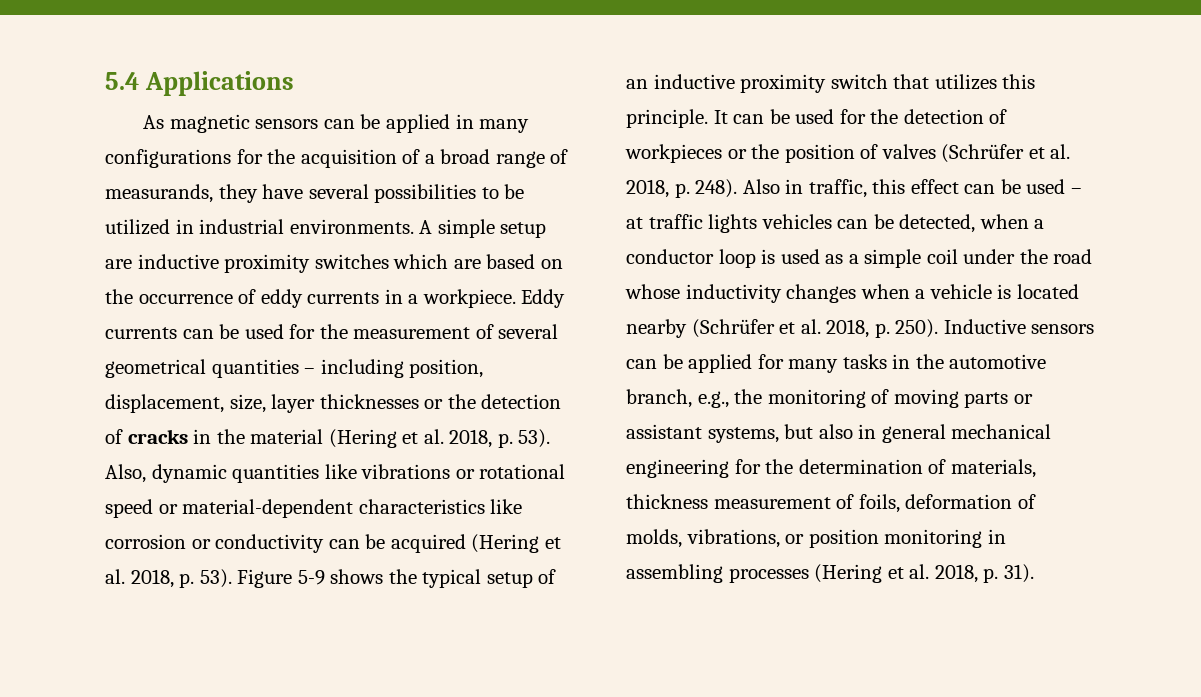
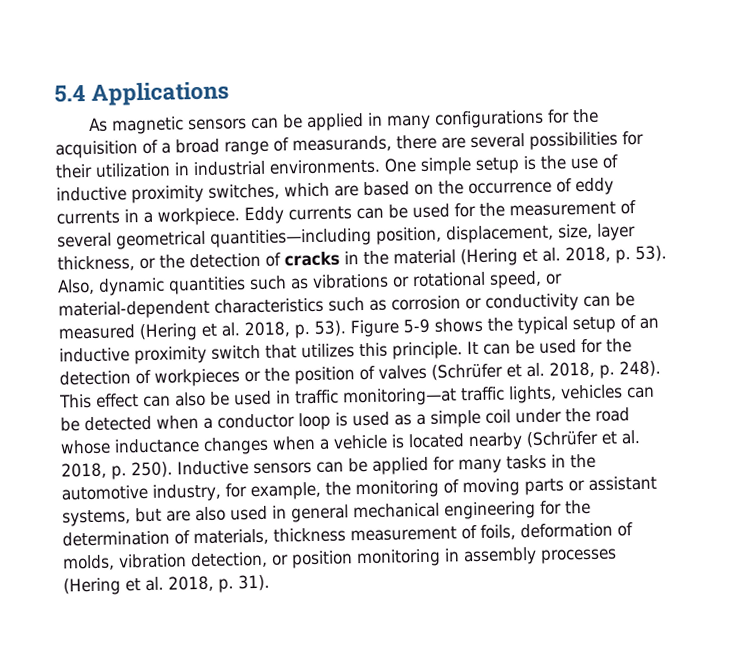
[218,184,525,203] [105,219,170,235] they have several possibilities to be utilized -> [396,130,644,150] [55,162,171,179] there are several possibilities for their utilization
[419,220,433,234] A -> [384,158,417,173] One
[105,254,389,273] are inductive proximity switches -> [523,154,619,171] [56,183,280,204] is the use of inductive proximity switches,
[211,359,404,378] quantities – including -> [210,227,372,248] quantities—including
[319,394,419,409] thicknesses -> [57,255,135,272] thickness,
[324,464,357,479] like -> [249,275,309,291] such as
[105,499,153,518] speed -> [489,270,542,289] speed,
[490,499,523,514] like -> [328,297,387,312] such as
[390,534,466,553] acquired -> [58,324,136,340] measured
[742,179,906,198] Also in traffic, this -> [59,393,92,409] This
[1000,179,1082,194] [626,214,758,233] be used – at traffic lights -> [175,385,557,407] also be used in traffic monitoring—at traffic lights,
[899,214,976,233] detected, -> [84,415,152,432] detected
[685,284,782,303] inductivity -> [114,438,200,454] inductance
[626,389,729,408] branch, e.g., -> [152,481,321,502] industry, for example,
[818,424,853,439] also -> [166,505,268,522] are also used
[686,529,780,548] vibrations, -> [118,551,268,569] vibration detection,
[626,564,723,583] assembling -> [463,546,537,566] assembly

